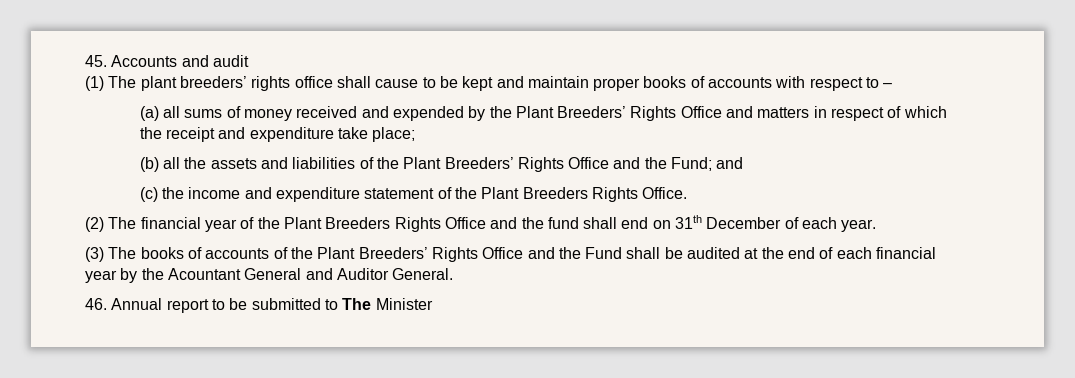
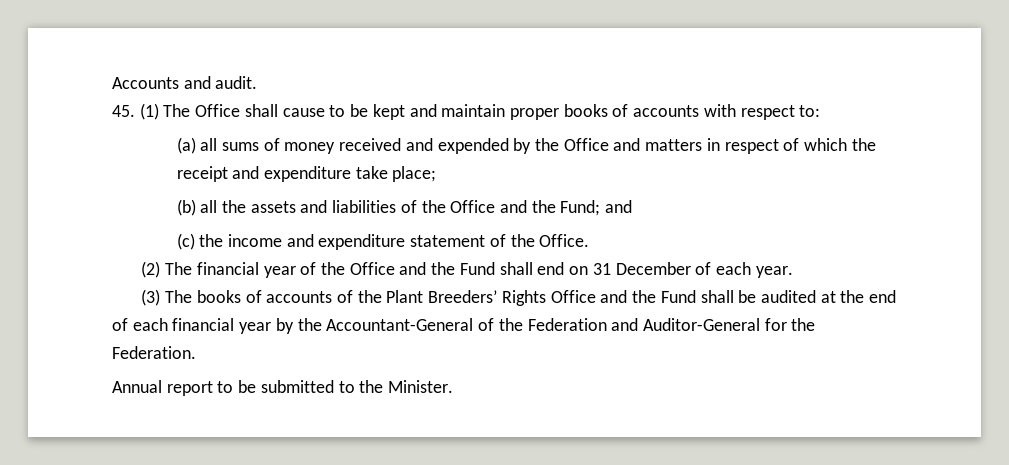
[85,55,107,67] 45. -> (112, 83) none
[212,55,249,67] [85,76,333,91] audit // (1) The plant breeders’ rights office -> [215,76,258,89] [112,103,241,120] audit. // 45. (1) The Office
[866,77,893,88] to – -> [799,105,821,117] to:
[515,106,677,121] Plant Breeders’ Rights -> (560, 144) none
[403,157,564,172] Plant Breeders’ Rights -> (446, 206) none
[481,187,638,202] Plant Breeders Rights -> (535, 240) none
[283,217,579,232] Plant Breeders Rights Office and the fund -> [349,262,495,275] Office and the Fund
[675,215,703,229] 31th -> [592,263,611,275] 31
[167,268,454,280] [85,298,107,310] Acountant General and Auditor General. // 46. -> [326,318,816,331] [112,346,196,359] Accountant-General of the Federation and Auditor-General for the Federation. //
[342,298,433,310] The Minister -> [359,380,454,393] the Minister.

